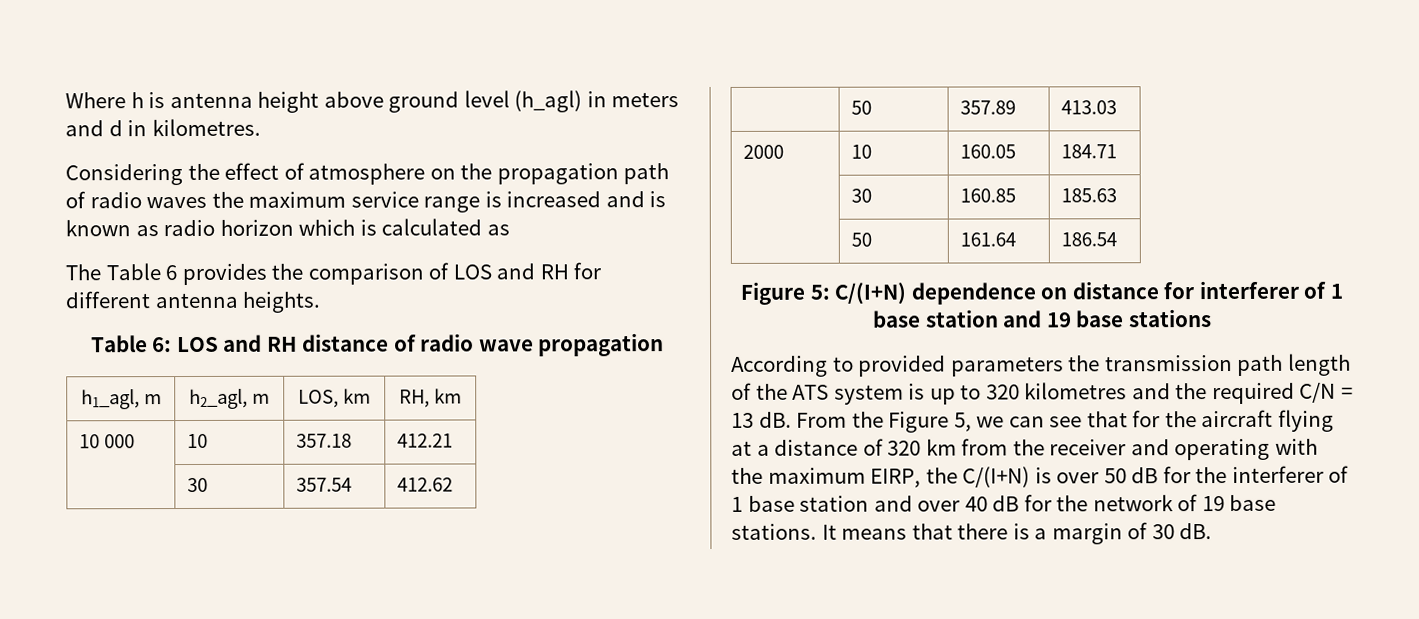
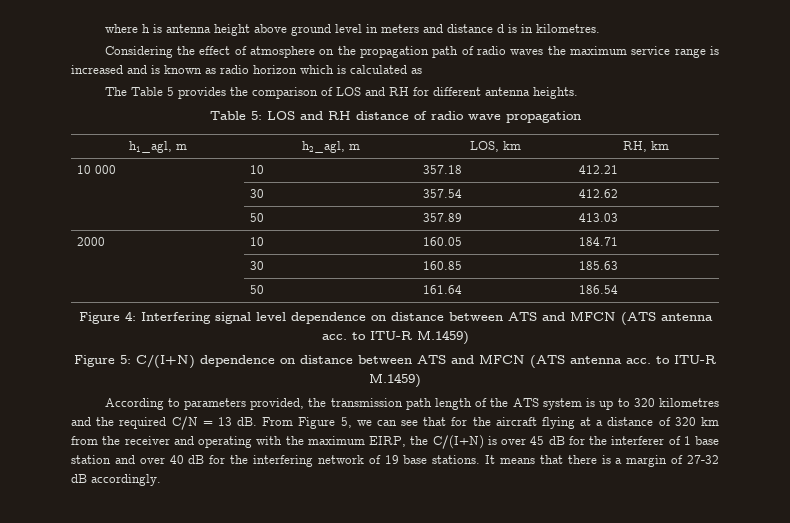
[65,92,126,109] Where -> [104,24,138,33] where
[514,90,583,113] (h_agl) -> (362, 28) none
[108,120,123,137] d -> [446,24,517,33] distance d is
[165,265,178,281] 6 -> [166,87,174,96] 5
[152,337,173,353] 6: -> [250,111,262,120] 5:
(1118, 239) none -> [78,311,713,325] [321,330,469,345] // Figure 4: Interfering signal level dependence on distance between ATS and MFCN (ATS antenna acc. to ITU-R M.1459)
[1163,280,1343,300] [873,309,1212,328] for interferer of 1 base station and 19 base stations -> [358,354,716,368] [369,373,421,388] between ATS and MFCN (ATS antenna acc. to ITU-R M.1459)
[858,355,1064,377] provided parameters -> [183,398,305,410] parameters provided,
[851,411,884,428] the -> (294, 421) none
[1103,468,1127,484] 50 -> [530,436,545,445] 45
(1089, 503) none -> [253,455,313,467] interfering
[1151,523,1213,540] 30 dB. -> [687,455,719,464] [71,474,161,486] 27-32 dB accordingly.

